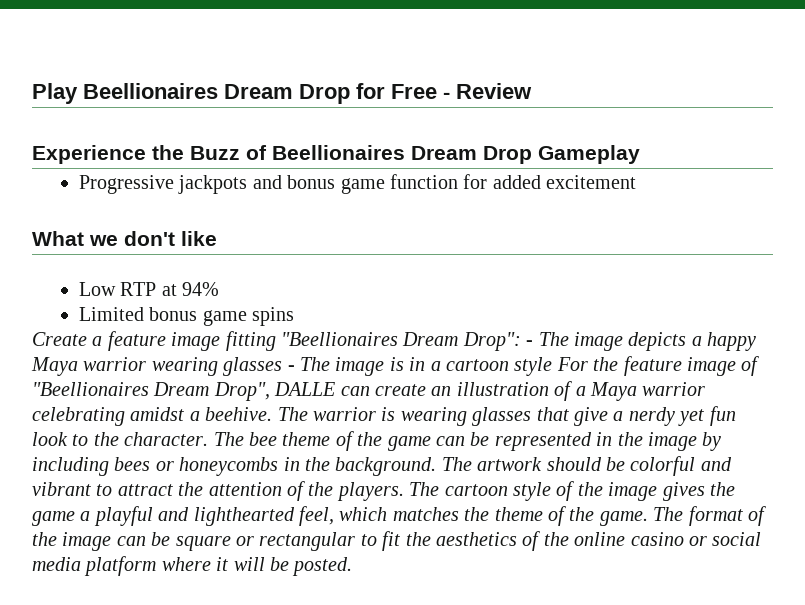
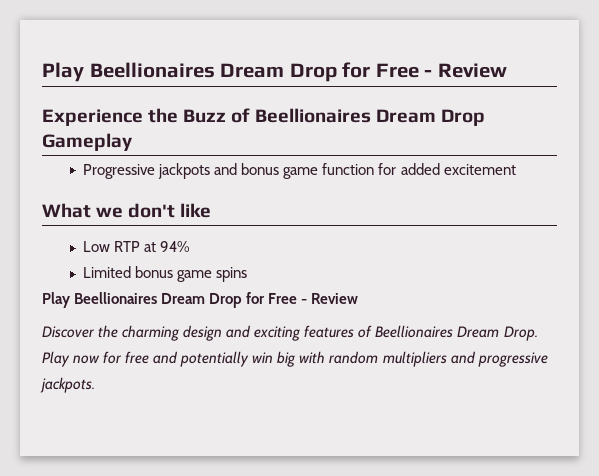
[32,331,757,351] [31,356,760,376] [32,381,706,401] [32,406,736,426] [32,431,722,451] [32,456,732,476] [32,481,735,501] [32,506,766,526] [32,531,762,551] [32,556,353,576] Create a feature image fitting "Beellionaires Dream Drop": - The image depicts a happy Maya warrior wearing glasses - The image is in a cartoon style For the feature image of "Beellionaires Dream Drop", DALLE can create an illustration of a Maya warrior celebrating amidst a beehive. The warrior is wearing glasses that give a nerdy yet fun look to the character. The bee theme of the game can be represented in the image by including bees or honeycombs in the background. The artwork should be colorful and vibrant to attract the attention of the players. The cartoon style of the image gives the game a playful and lighthearted feel, which matches the theme of the game. The format of the image can be square or rectangular to fit the aesthetics of the online casino or social media platform where it will be posted. -> [42,292,359,308] [42,325,538,341] [42,351,548,367] [40,377,95,393] Play Beellionaires Dream Drop for Free - Review // Discover the charming design and exciting features of Beellionaires Dream Drop. Play now for free and potentially win big with random multipliers and progressive jackpots.

